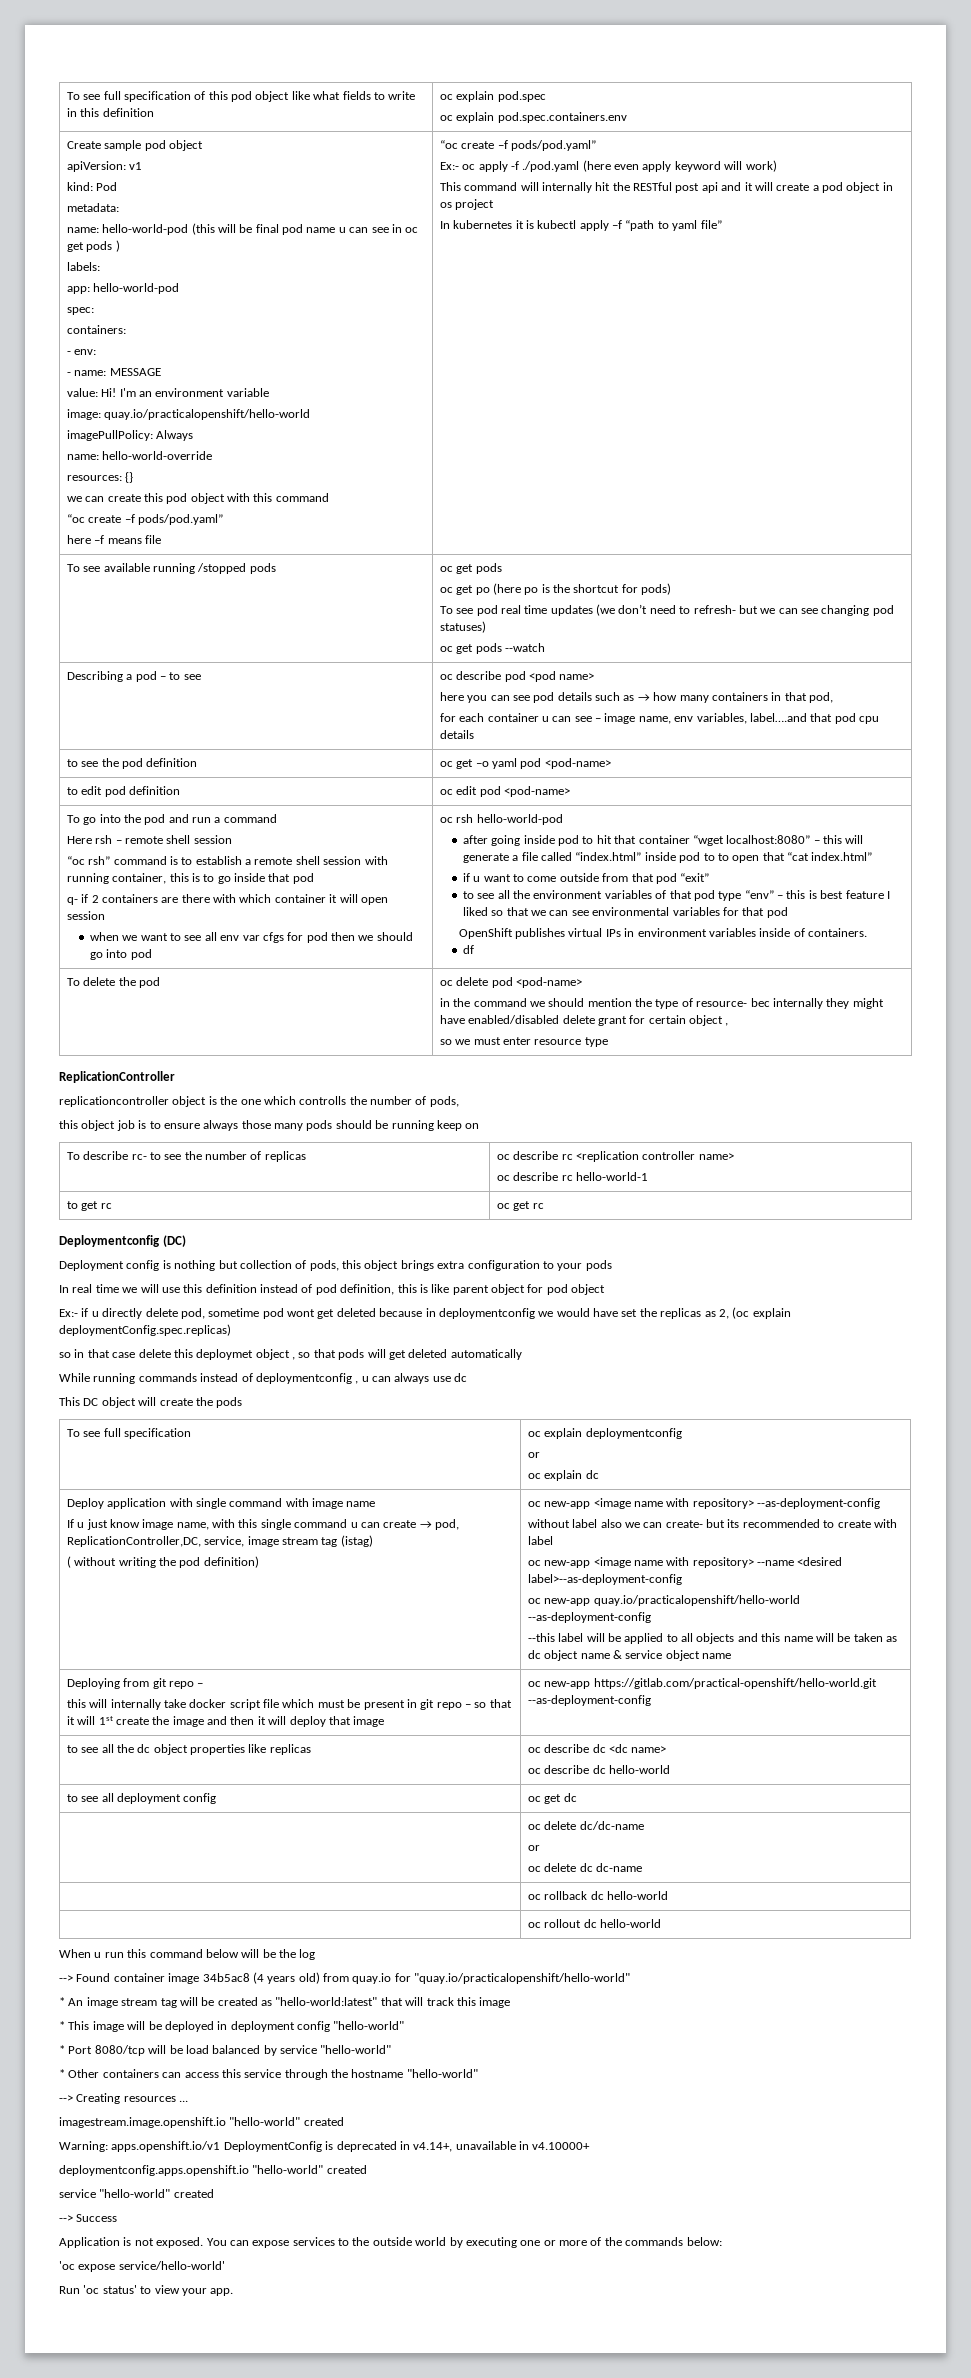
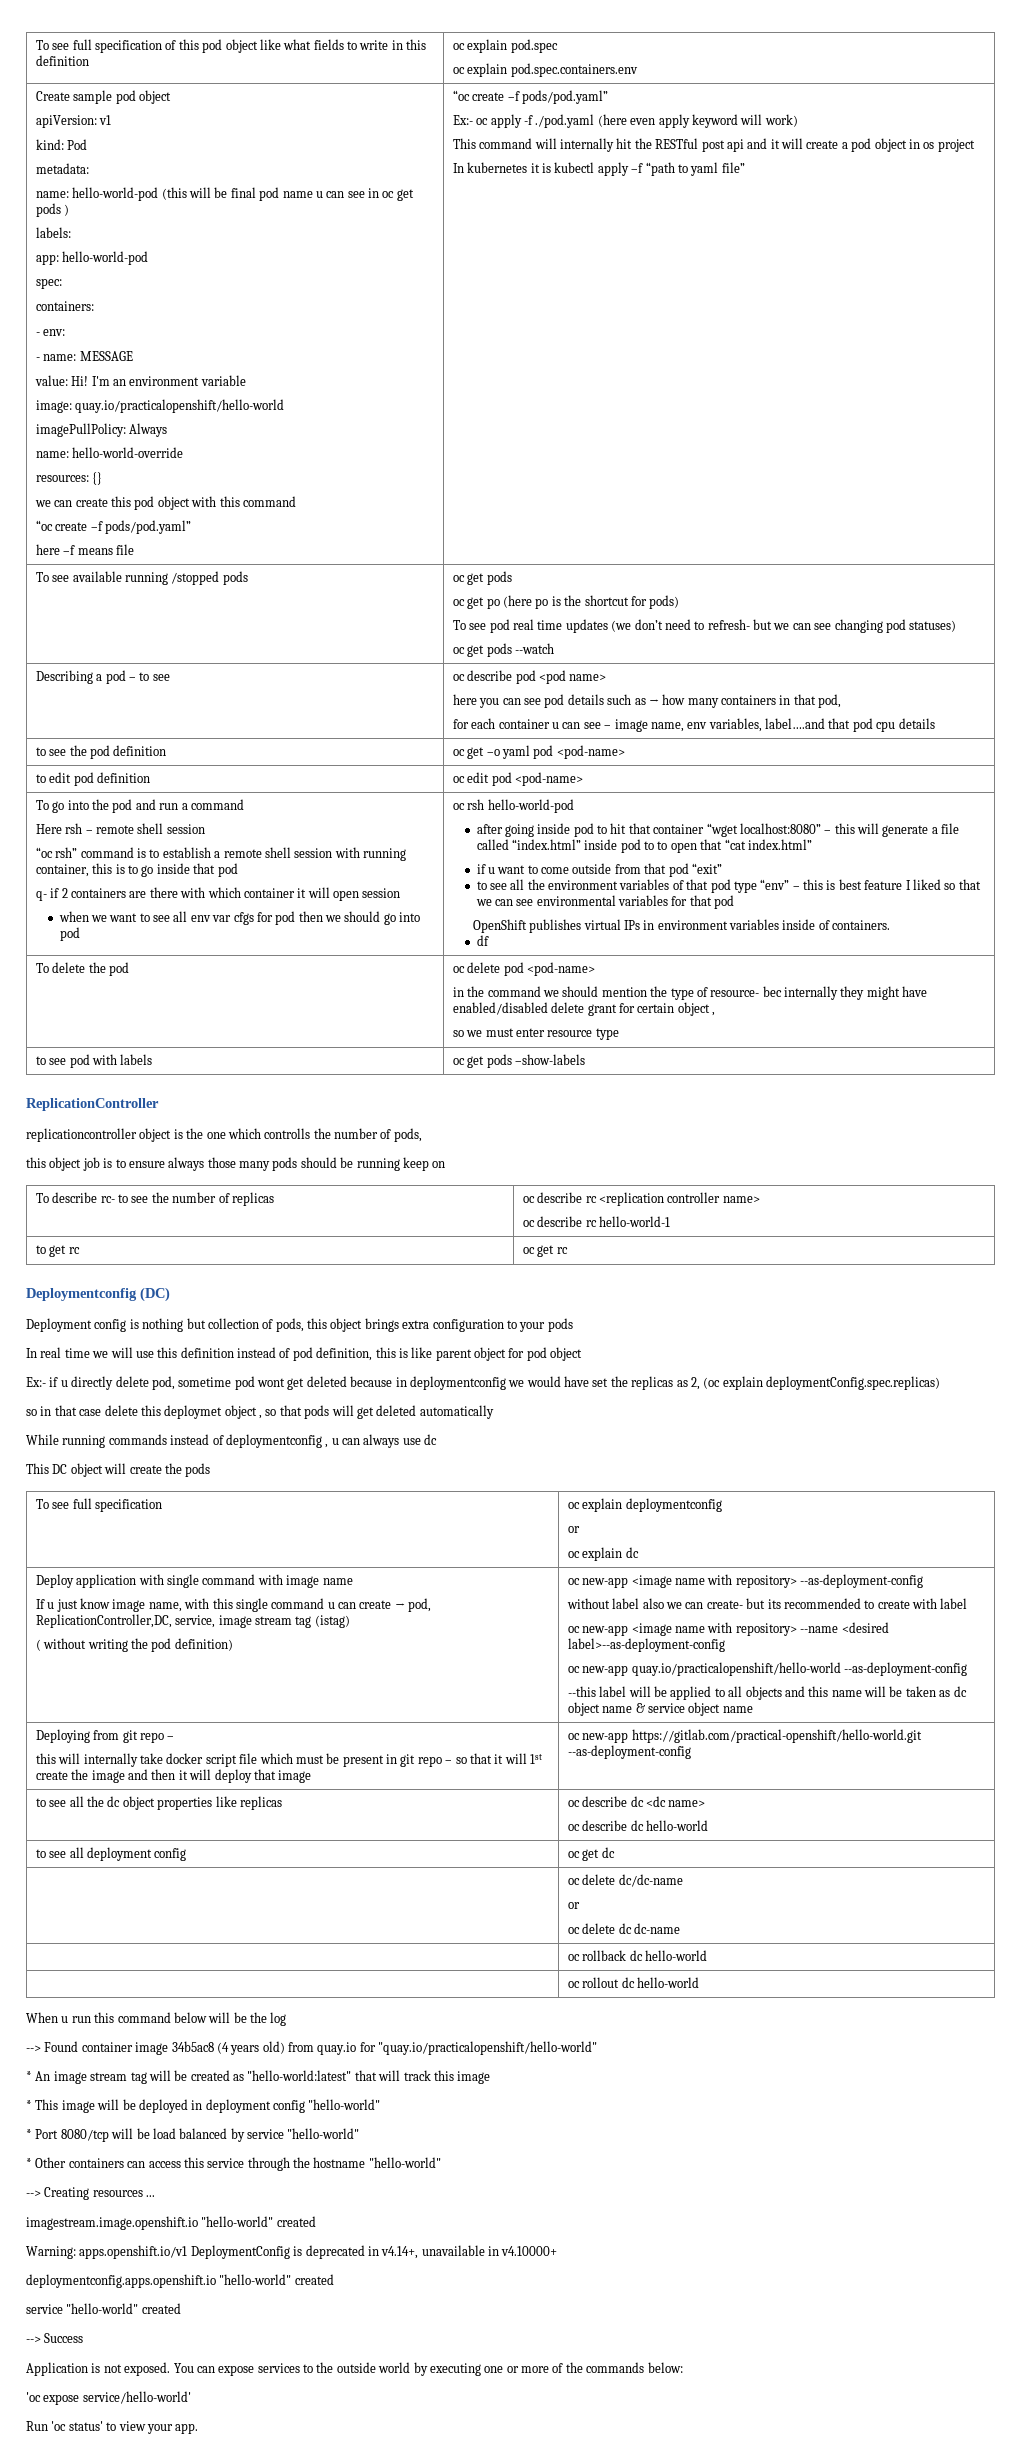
(608, 1042) none -> [35,1054,153,1068] [452,1054,586,1068] // to see pod with labels | oc get pods –show-labels

